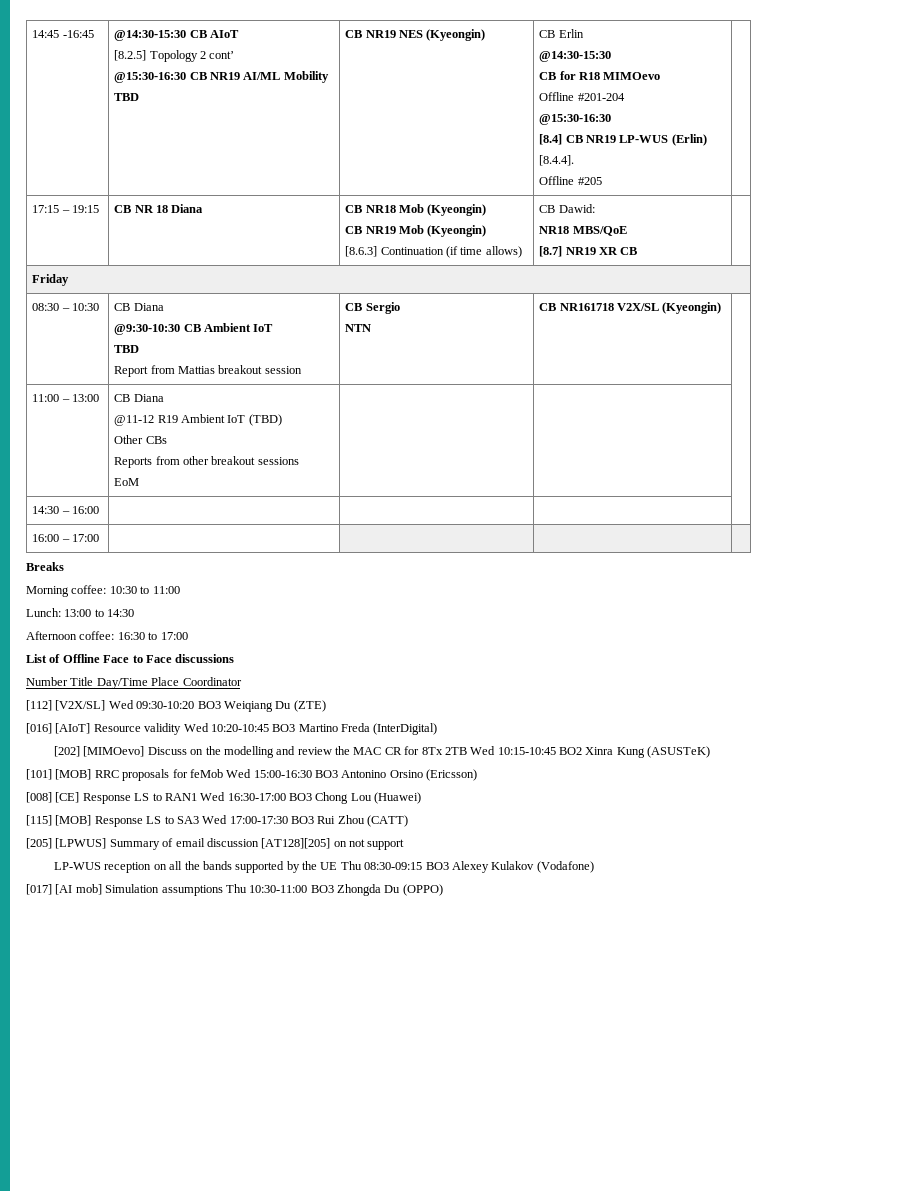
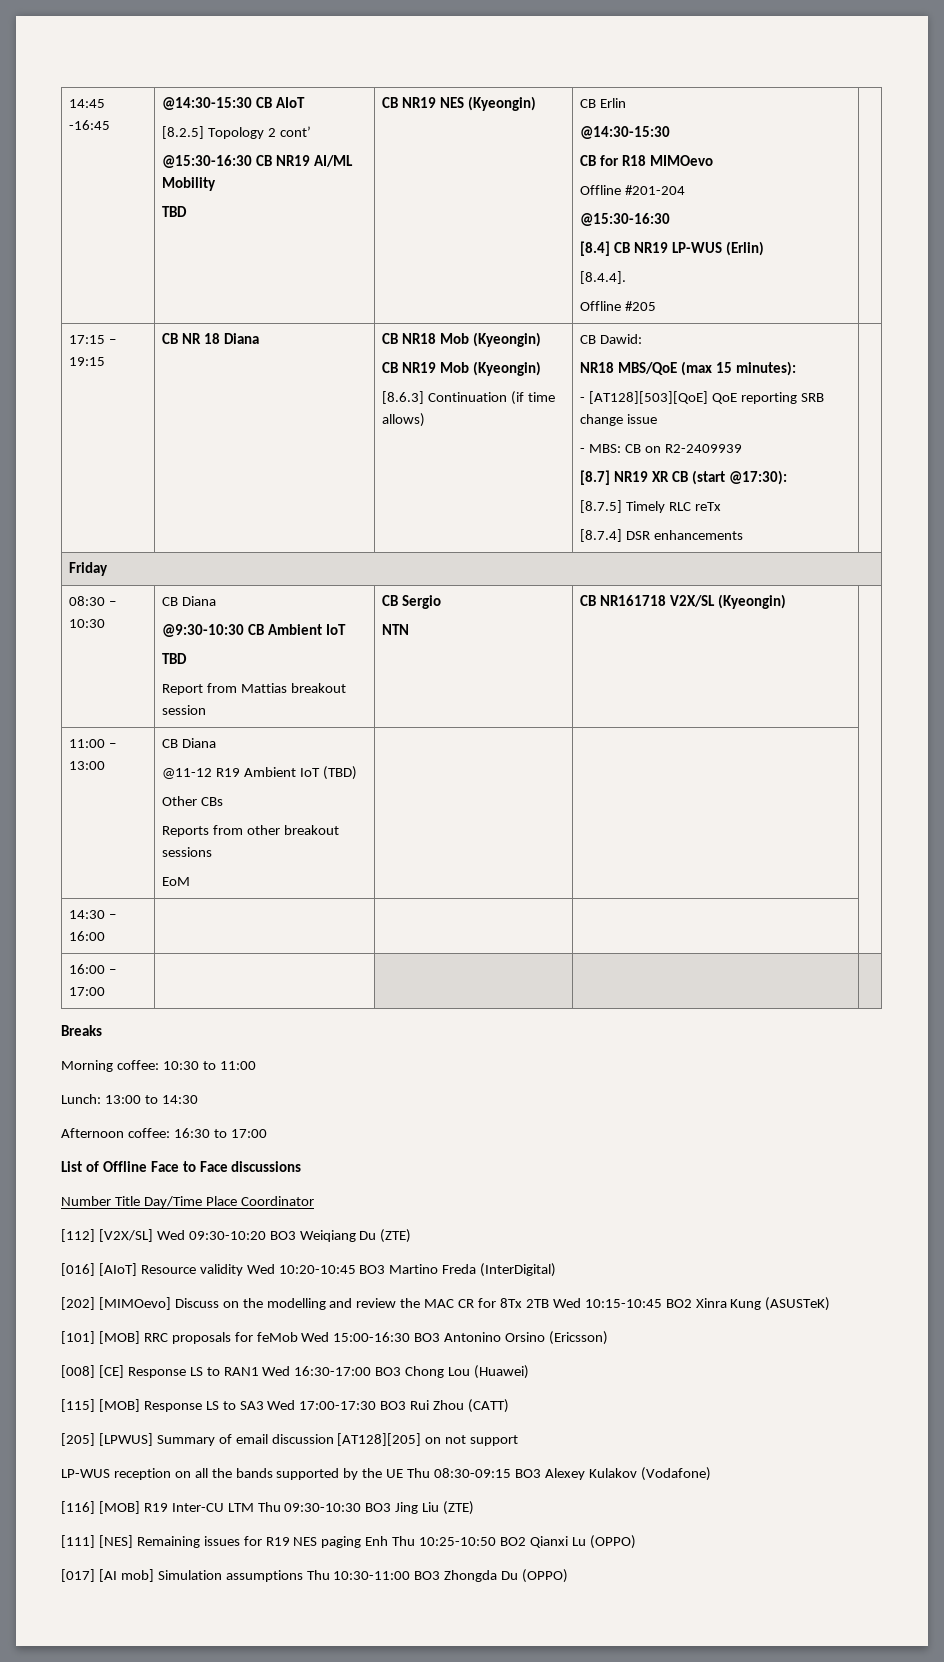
[539,246,638,257] // [8.7] NR19 XR CB -> [681,361,796,376] [580,391,824,404] [580,414,658,426] [580,444,742,453] [580,470,787,485] [580,500,722,513] [580,529,744,542] (max 15 minutes): // - [AT128][503][QoE] QoE reporting SRB change issue // - MBS: CB on R2-2409939 // [8.7] NR19 XR CB (start @17:30): // [8.7.5] Timely RLC reTx // [8.7.4] DSR enhancements
(594, 867) none -> [61,1501,475,1515] [61,1535,636,1549] // [116] [MOB] R19 Inter-CU LTM Thu 09:30-10:30 BO3 Jing Liu (ZTE) // [111] [NES] Remaining issues for R19 NES paging Enh Thu 10:25-10:50 BO2 Qianxi Lu (OPPO)

